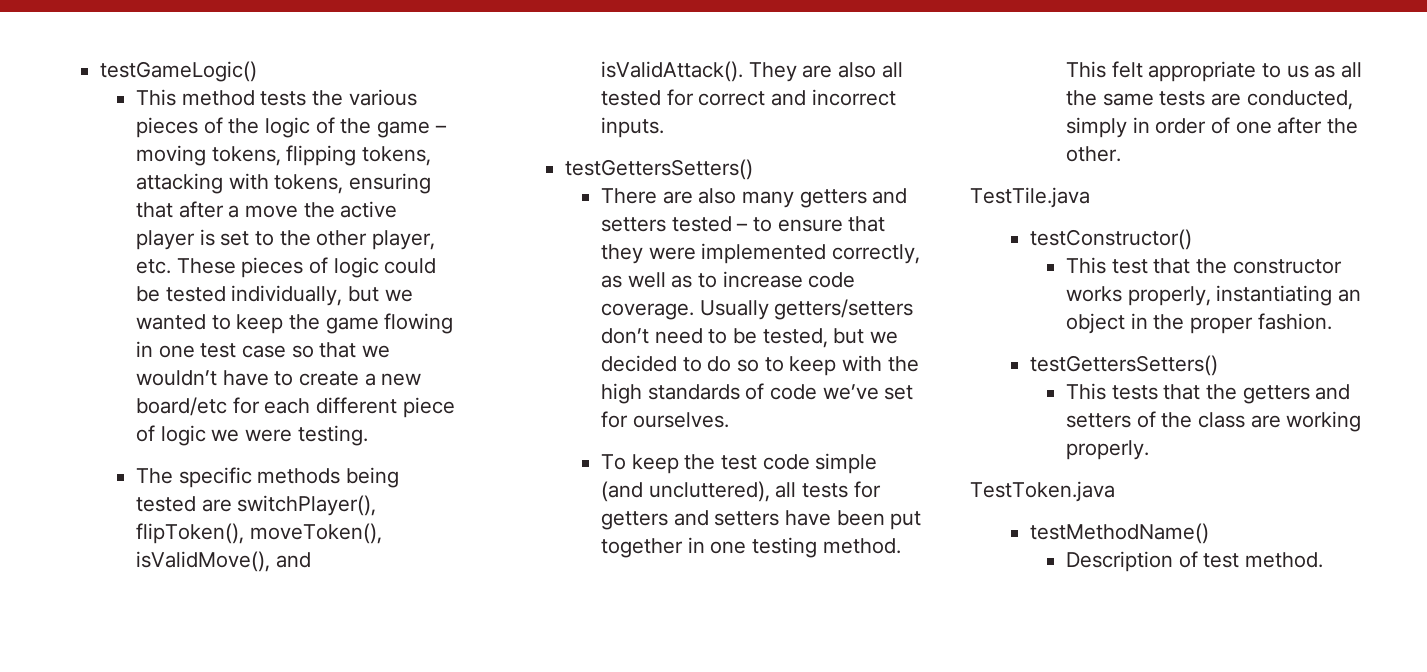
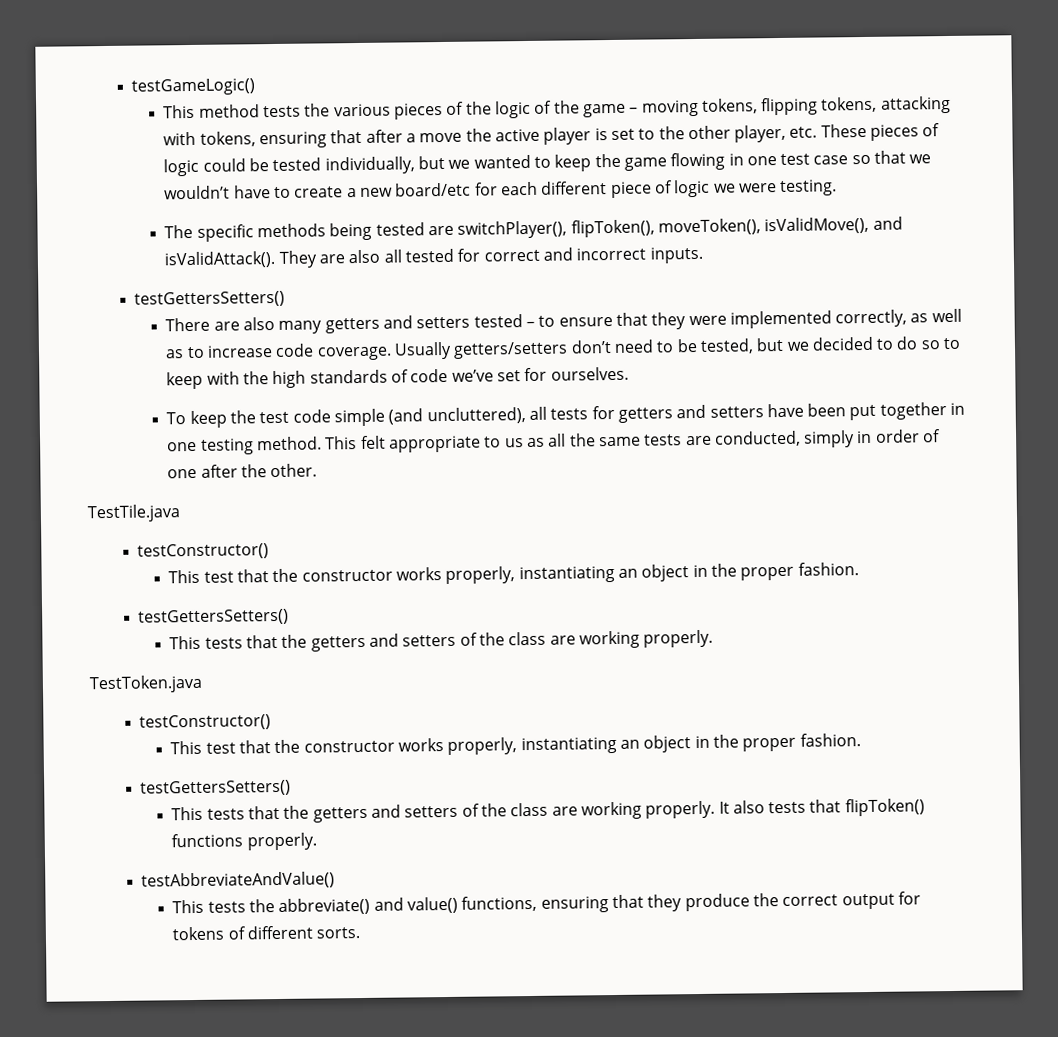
[1029,523,1209,544] [1065,551,1323,572] testMethodName() // Description of test method. -> [138,714,271,731] [170,733,861,755] [139,779,291,797] [171,798,925,823] [171,832,317,851] [140,871,335,890] [172,891,921,915] [172,925,361,941] testConstructor() // This test that the constructor works properly, instantiating an object in the proper fashion. // testGettersSetters() // This tests that the getters and setters of the class are working properly. It also tests that flipToken() functions properly. // testAbbreviateAndValue() // This tests the abbreviate() and value() functions, ensuring that they produce the correct output for tokens of different sorts.

